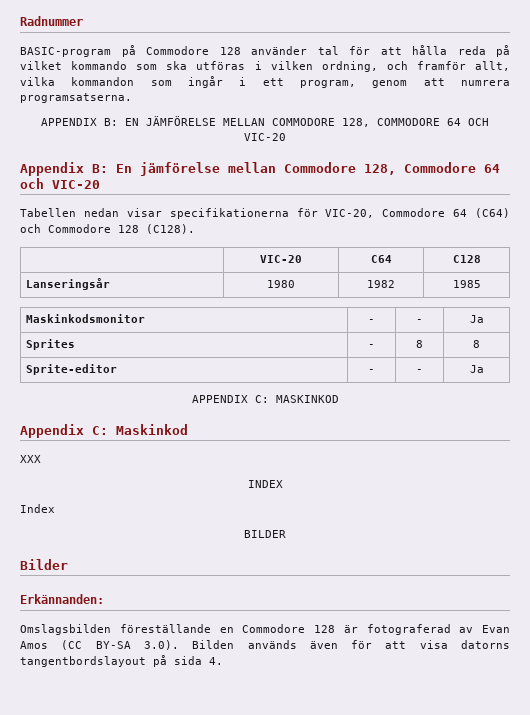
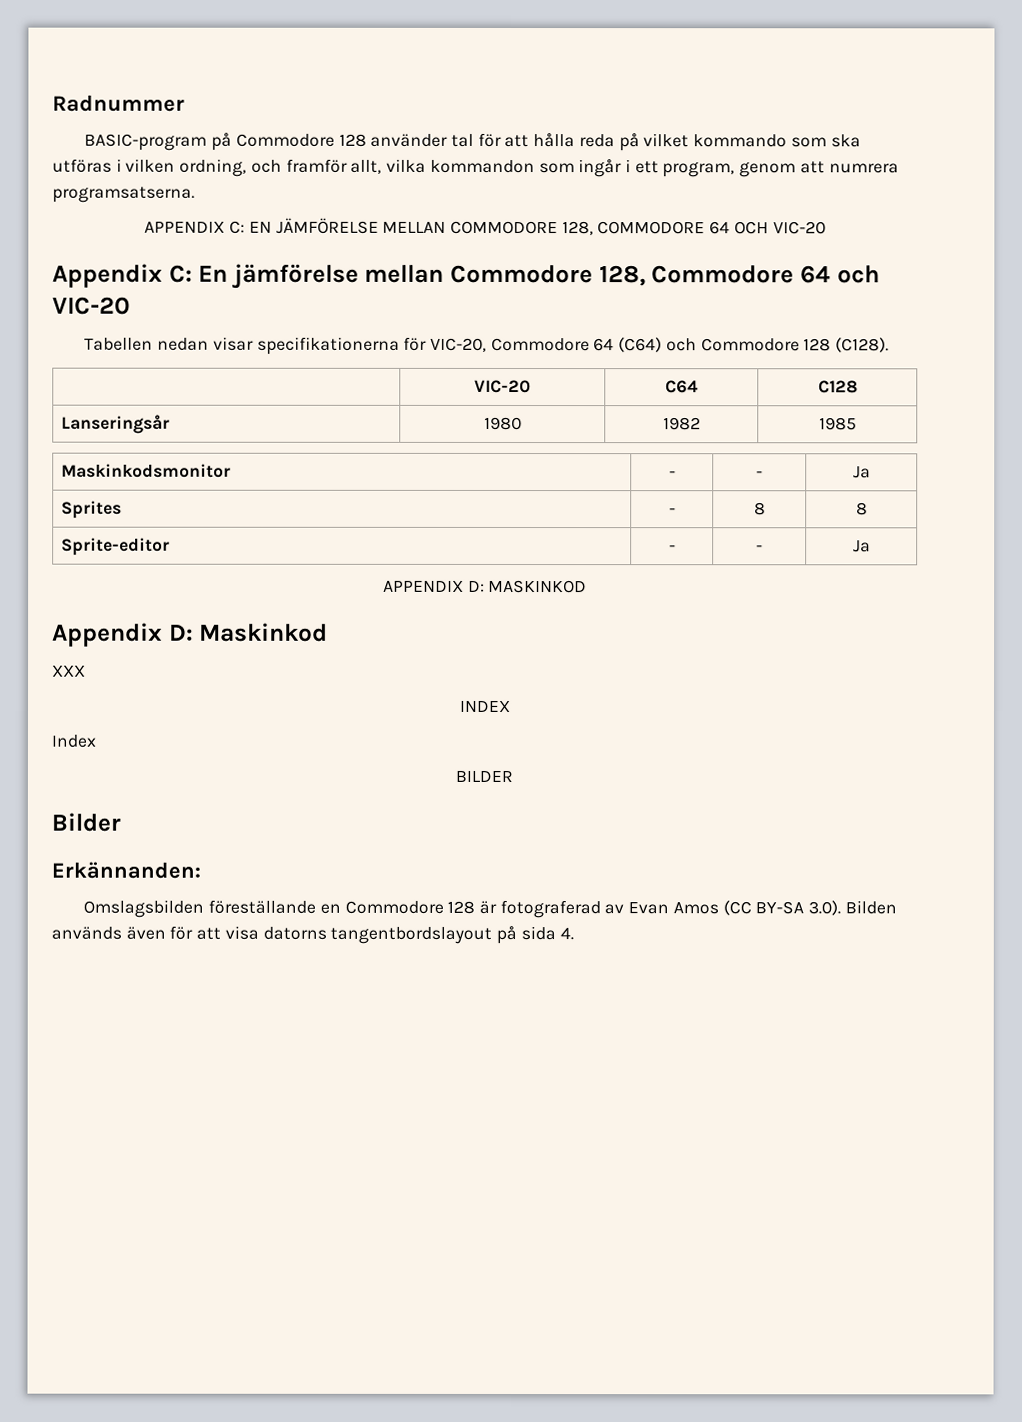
[104,118,118,126] B: -> [229,220,246,234] C:
[92,164,108,173] B: -> [168,264,193,283] C:
[254,395,269,403] C: -> [467,580,485,592] D:
[92,426,108,435] C: -> [168,624,194,641] D:

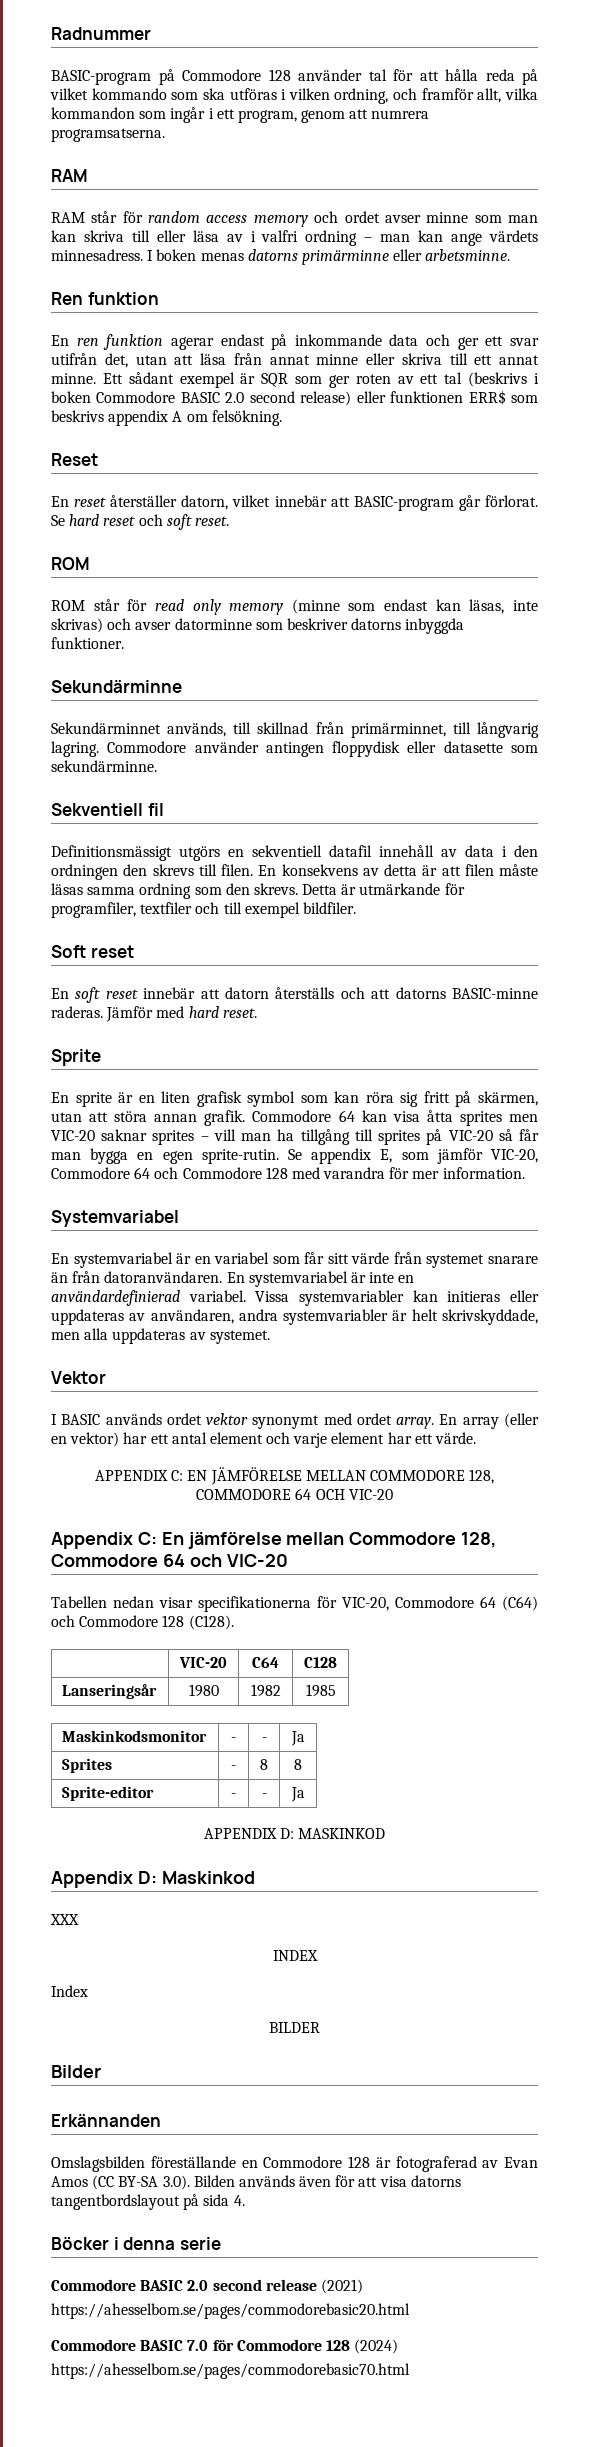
(195, 194) none -> [51,169,88,182] [51,211,538,227] [51,230,538,246] [51,249,511,265] [51,292,159,305] [51,334,539,350] [51,353,539,368] [51,372,540,388] [51,390,538,406] [51,410,282,426] [51,453,98,466] [51,495,538,511] [51,514,229,530] [51,557,90,570] [51,599,538,615] [51,618,465,634] [51,637,124,649] [51,680,182,693] [51,722,540,738] [51,741,538,757] [51,760,157,772] [51,803,164,816] [51,845,538,861] [51,864,538,880] [51,883,465,899] [51,902,356,918] [51,945,134,958] [51,987,538,1003] [51,1006,257,1022] [51,1049,101,1066] [51,1091,538,1107] [51,1110,538,1126] [51,1129,539,1145] [51,1148,538,1164] [51,1167,525,1179] [51,1210,179,1227] [51,1252,538,1268] [51,1271,415,1287] [51,1290,539,1306] [51,1309,538,1325] [51,1328,270,1344] [51,1371,106,1384] [51,1413,539,1429] [51,1432,477,1448] // RAM // RAM står för random access memory och ordet avser minne som man kan skriva till eller läsa av i valfri ordning – man kan ange värdets minnesadress. I boken menas datorns primärminne eller arbetsminne. // Ren funktion // En ren funktion agerar endast på inkommande data och ger ett svar utifrån det, utan att läsa från annat minne eller skriva till ett annat minne. Ett sådant exempel är SQR som ger roten av ett tal (beskrivs i boken Commodore BASIC 2.0 second release) eller funktionen ERR$ som beskrivs appendix A om felsökning. // Reset // En reset återställer datorn, vilket innebär att BASIC-program går förlorat. Se hard reset och soft reset. // ROM // ROM står för read only memory (minne som endast kan läsas, inte skrivas) och avser datorminne som beskriver datorns inbyggda funktioner. // Sekundärminne // Sekundärminnet används, till skillnad från primärminnet, till långvarig lagring. Commodore använder antingen floppydisk eller datasette som sekundärminne. // Sekventiell fil // Definitionsmässigt utgörs en sekventiell datafil innehåll av data i den ordningen den skrevs till filen. En konsekvens av detta är att filen måste läsas samma ordning som den skrevs. Detta är utmärkande för programfiler, textfiler och till exempel bildfiler. // Soft reset // En soft reset innebär att datorn återställs och att datorns BASIC-minne raderas. Jämför med hard reset. // Sprite // En sprite är en liten grafisk symbol som kan röra sig fritt på skärmen, utan att störa annan grafik. Commodore 64 kan visa åtta sprites men VIC-20 saknar sprites – vill man ha tillgång till sprites på VIC-20 så får man bygga en egen sprite-rutin. Se appendix E, som jämför VIC-20, Commodore 64 och Commodore 128 med varandra för mer information. // Systemvariabel // En systemvariabel är en variabel som får sitt värde från systemet snarare än från datoranvändaren. En systemvariabel är inte en användardefinierad variabel. Vissa systemvariabler kan initieras eller uppdateras av användaren, andra systemvariabler är helt skrivskyddade, men alla uppdateras av systemet. // Vektor // I BASIC används ordet vektor synonymt med ordet array. En array (eller en vektor) har ett antal element och varje element har ett värde.
[51,861,201,879] Erkännanden: -> [51,2114,161,2127] Erkännanden
(574, 934) none -> [51,2237,221,2250] [51,2279,363,2294] [51,2303,410,2319] [51,2339,399,2354] [51,2363,410,2379] // Böcker i denna serie // Commodore BASIC 2.0 second release (2021) // https://ahesselbom.se/pages/commodorebasic20.html // Commodore BASIC 7.0 för Commodore 128 (2024) // https://ahesselbom.se/pages/commodorebasic70.html

